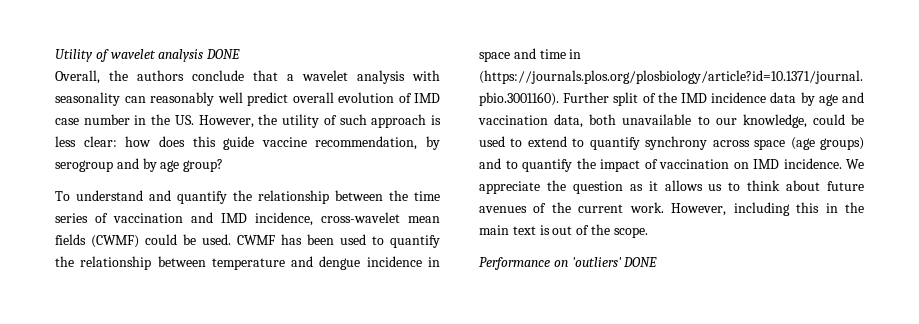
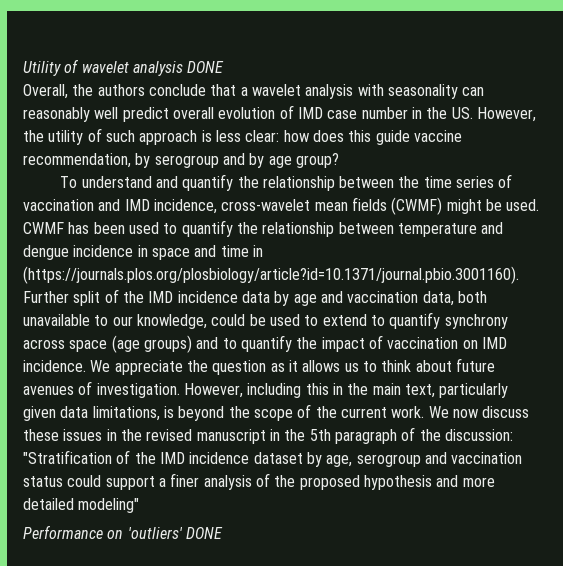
[145,234,177,245] could -> [446,199,482,214] might
[551,202,664,213] the current work. -> [96,383,180,398] investigation.
[512,224,648,238] text is out of the scope. -> [404,383,509,398] [23,404,530,421] [23,427,513,444] [23,450,523,467] [23,473,495,490] [23,498,140,513] text, particularly given data limitations, is beyond the scope of the current work. We now discuss these issues in the revised manuscript in the 5th paragraph of the discussion: "Stratification of the IMD incidence dataset by age, serogroup and vaccination status could support a finer analysis of the proposed hypothesis and more detailed modeling"

